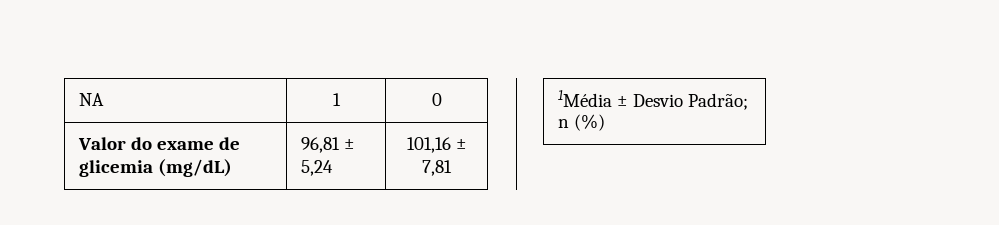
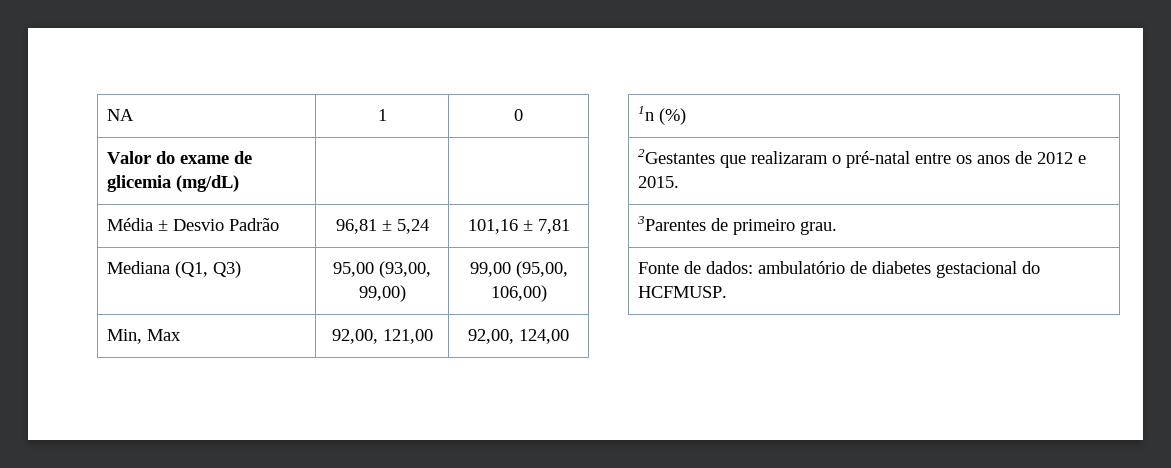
(232, 168) none -> [106,218,279,231] | // Média ± Desvio Padrão |
[557,90,748,110] [557,114,605,131] 1Média ± Desvio Padrão; n (%) -> [106,261,241,278] [333,261,431,278] [358,285,406,302] [469,261,568,278] [490,285,547,302] [106,329,181,344] [331,329,433,344] [468,329,569,344] [637,106,686,125] [637,149,1086,168] [637,176,679,188] [636,216,837,235] [637,261,1040,278] [637,286,727,298] Mediana (Q1, Q3) | 95,00 (93,00, 99,00) | 99,00 (95,00, 106,00) // Min, Max | 92,00, 121,00 | 92,00, 124,00 // 1n (%) // 2Gestantes que realizaram o pré-natal entre os anos de 2012 e 2015. // 3Parentes de primeiro grau. // Fonte de dados: ambulatório de diabetes gestacional do HCFMUSP.

